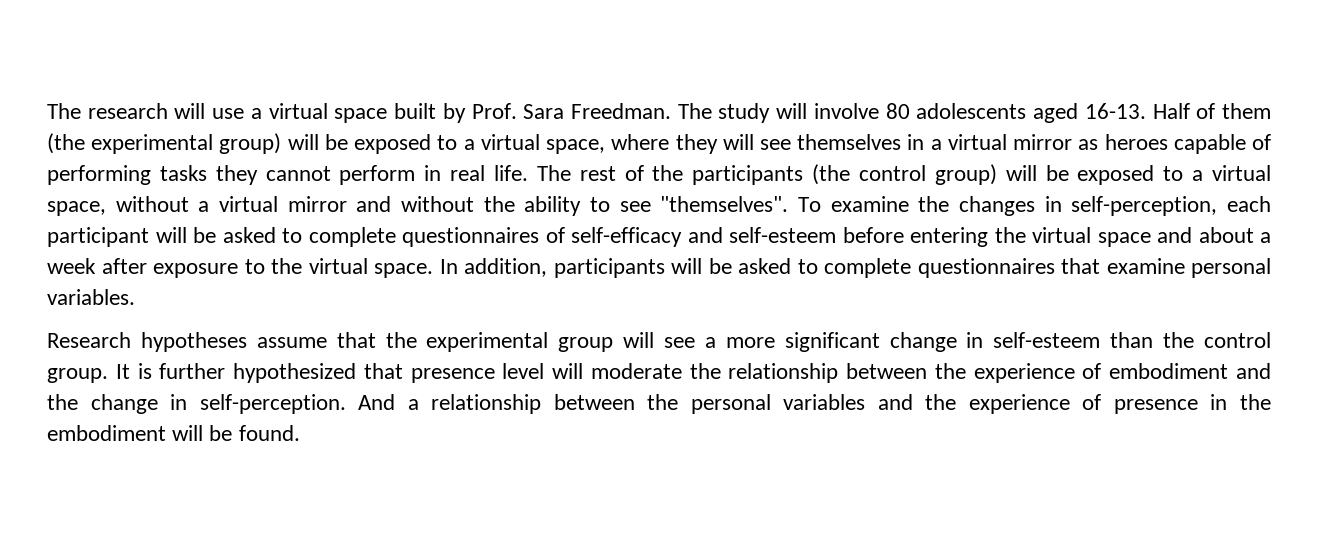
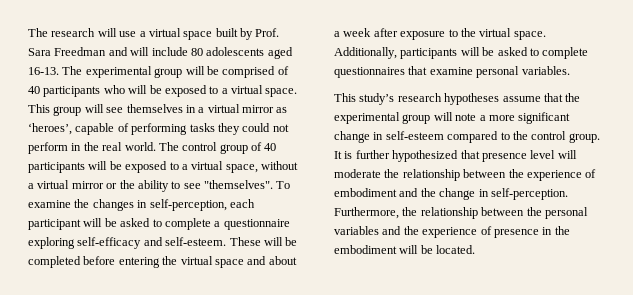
[571,103,1272,123] [47,133,718,154] Freedman. The study will involve 80 adolescents aged 16-13. Half of them (the experimental group) will be exposed to a virtual space, where they -> [54,47,293,59] [28,66,289,78] [28,85,298,97] [28,104,82,116] Freedman and will include 80 adolescents aged 16-13. The experimental group will be comprised of 40 participants who will be exposed to a virtual space. This group
[1104,134,1168,150] heroes -> [28,123,72,135] ‘heroes’,
[265,164,997,185] cannot perform in real life. The rest of the participants (the control group) -> [242,123,289,132] [28,142,277,154] [28,162,85,173] could not perform in the real world. The control group of 40 participants
[356,196,474,212] and without -> [106,183,118,189] or
[402,227,836,247] questionnaires of self-efficacy and self-esteem -> [214,219,290,230] [28,237,298,249] [28,256,81,268] a questionnaire exploring self-efficacy and self-esteem. These will be completed
[439,258,547,277] In addition, -> [334,47,397,59] Additionally,
[47,332,131,348] Research -> [334,93,442,105] This study’s research
[664,337,696,348] see -> [455,113,477,121] note
[1110,332,1154,348] than -> [447,131,510,143] compared to
[358,394,419,410] And a -> [334,207,418,219] Furthermore, the
[238,425,300,441] found. -> [436,245,476,254] located.

